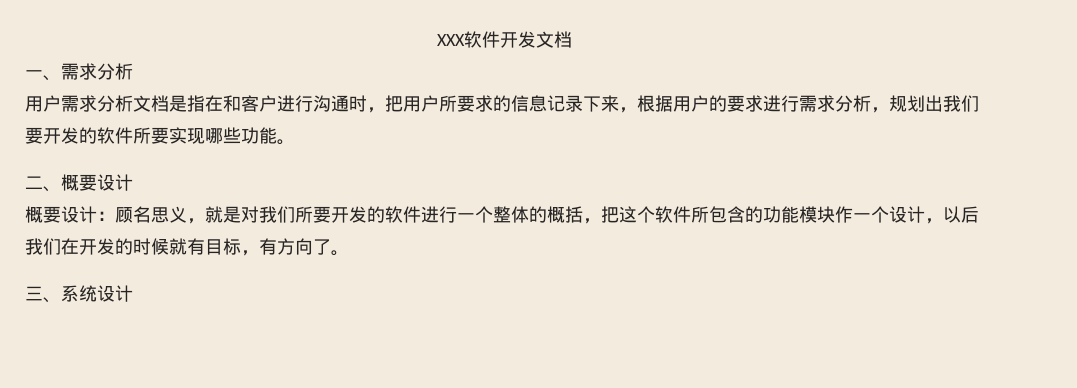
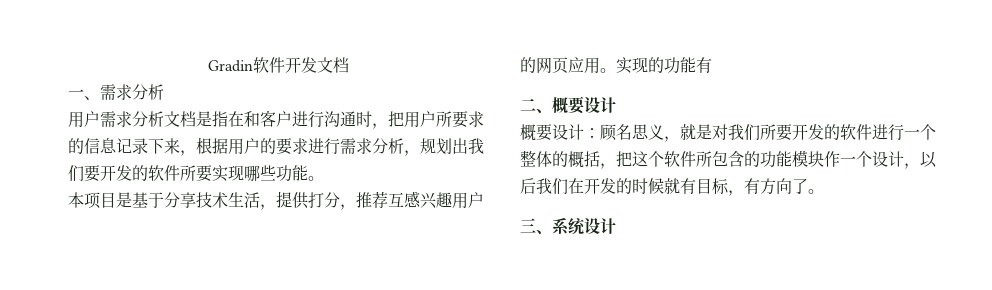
[437,34,465,46] XXX -> [207,60,253,72] Gradin
(295, 142) none -> [68,191,484,210] [520,57,712,74] // 本项目是基于分享技术生活，提供打分，推荐互感兴趣用户的网页应用。实现的功能有

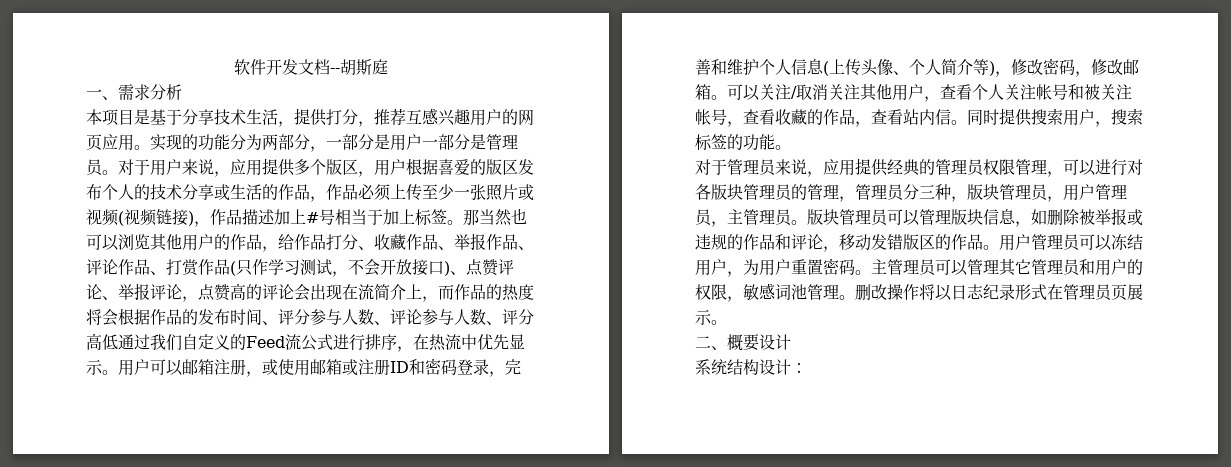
[207,60,253,72] Gradin -> (234, 67) none
(349, 65) none -> [330,59,388,75] --胡斯庭
[68,110,484,129] [68,137,484,156] [68,165,324,182] // 用户需求分析文档是指在和客户进行沟通时，把用户所要求的信息记录下来，根据用户的要求进行需求分析，规划出我们要开发的软件所要实现哪些功能。 -> (182, 92) none
[696,57,712,73] [520,96,616,114] [520,124,936,142] [520,150,937,169] [520,178,824,196] [520,217,616,235] 有 // 二、概要设计 // 概要设计：顾名思义，就是对我们所要开发的软件进行一个整体的概括，把这个软件所包含的功能模块作一个设计，以后我们在开发的时候就有目标，有方向了。 // 三、系统设计 -> [230,134,518,152] [86,158,534,177] [86,184,534,202] [86,208,527,227] [86,233,534,252] [86,258,514,277] [86,283,534,302] [86,308,534,326] [86,333,525,352] [86,358,521,377] [695,58,1139,77] [695,84,1132,102] [695,108,1143,127] [695,134,791,151] [695,158,1143,177] [695,184,1127,202] [695,208,1143,227] [695,234,1143,252] [695,258,1143,277] [695,283,1143,302] [695,309,727,325] [695,334,791,351] [695,359,807,375] 分为两部分，一部分是用户一部分是管理员。对于用户来说，应用提供多个版区，用户根据喜爱的版区发布个人的技术分享或生活的作品，作品必须上传至少一张照片或视频(视频链接)，作品描述加上#号相当于加上标签。那当然也可以浏览其他用户的作品，给作品打分、收藏作品、举报作品、评论作品、打赏作品(只作学习测试，不会开放接口)、点赞评论、举报评论，点赞高的评论会出现在流简介上，而作品的热度将会根据作品的发布时间、评分参与人数、评论参与人数、评分高低通过我们自定义的Feed流公式进行排序，在热流中优先显示。用户可以邮箱注册，或使用邮箱或注册ID和密码登录，完善和维护个人信息(上传头像、个人简介等)，修改密码，修改邮箱。可以关注/取消关注其他用户，查看个人关注帐号和被关注帐号，查看收藏的作品，查看站内信。同时提供搜索用户，搜索标签的功能。 // 对于管理员来说，应用提供经典的管理员权限管理，可以进行对各版块管理员的管理，管理员分三种，版块管理员，用户管理员，主管理员。版块管理员可以管理版块信息，如删除被举报或违规的作品和评论，移动发错版区的作品。用户管理员可以冻结用户，为用户重置密码。主管理员可以管理其它管理员和用户的权限，敏感词池管理。删改操作将以日志纪录形式在管理员页展示。 // 二、概要设计 // 系统结构设计：

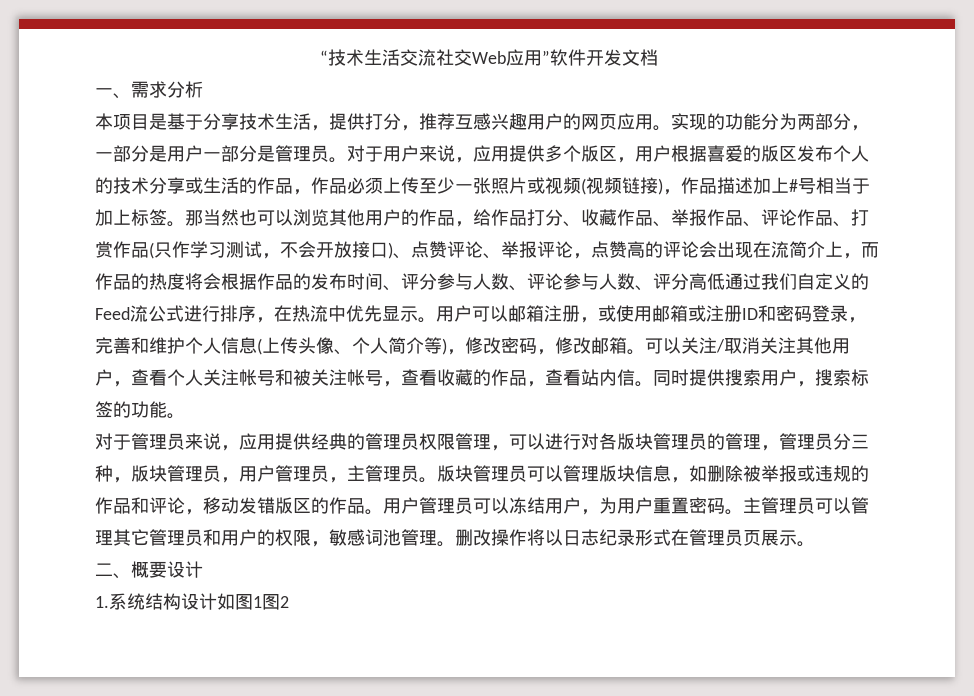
(234, 67) none -> [319,49,550,66] “技术生活交流社交Web应用”
[330,59,388,75] --胡斯庭 -> (658, 57) none
(791, 342) none -> [95,596,109,608] 1.
[791,363,807,373] ： -> [217,593,289,610] 如图1图2

